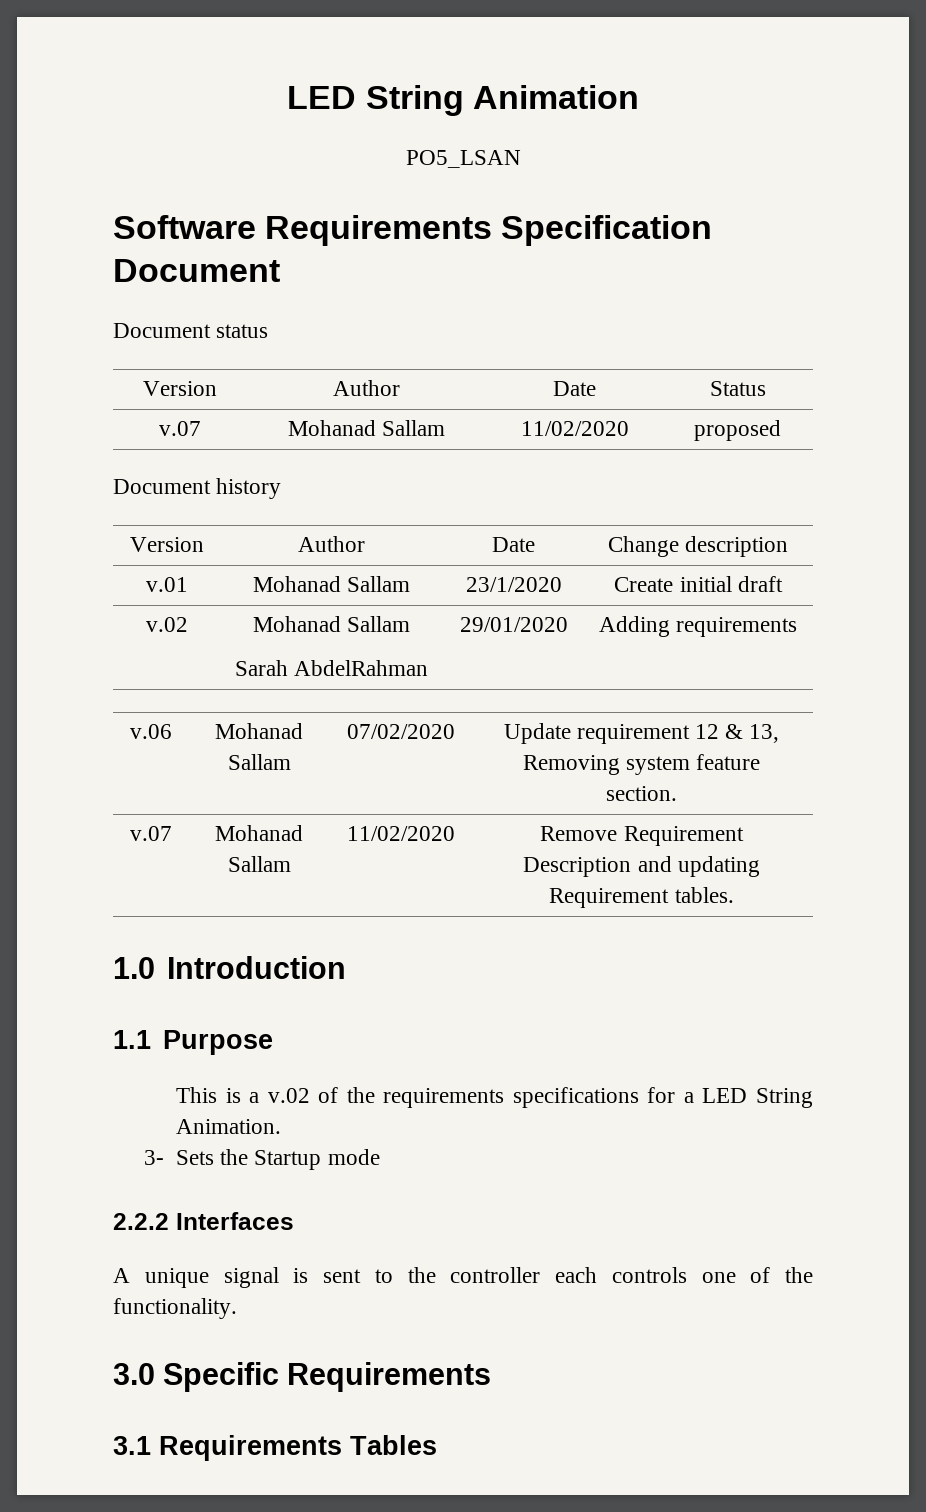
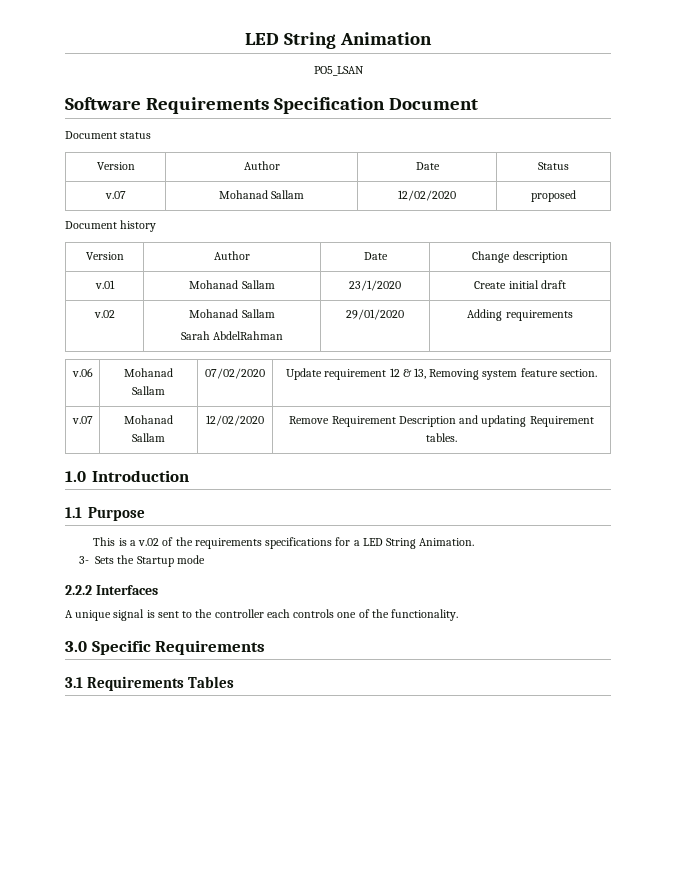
[520,421,629,436] 11/02/2020 -> [397,190,456,201] 12/02/2020
[346,826,455,841] 11/02/2020 -> [206,415,264,426] 12/02/2020

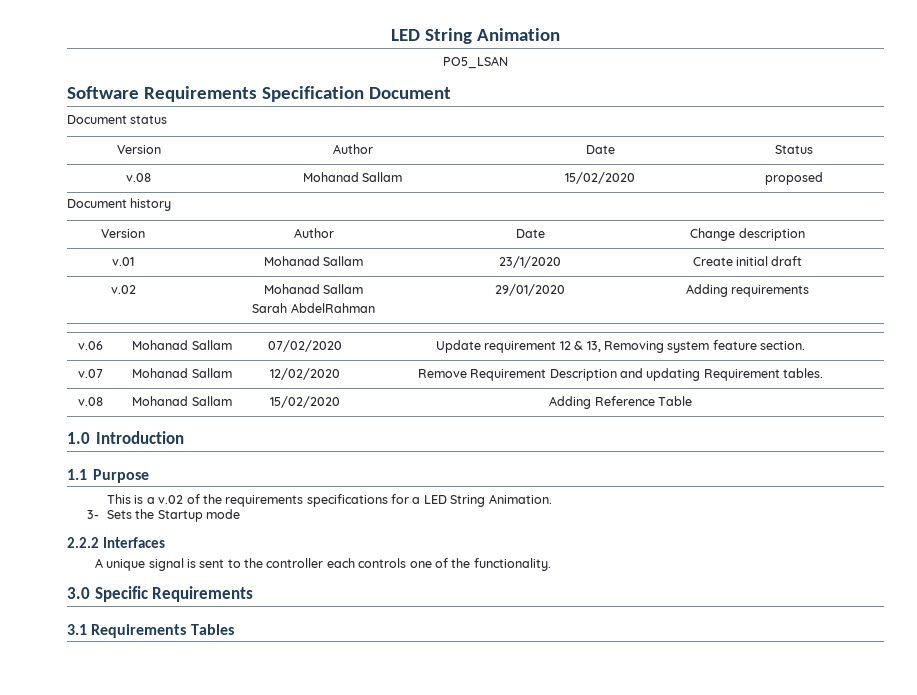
[104,191,126,199] [218,190,305,199] [397,190,456,201] v.07 | Mohanad Sallam | 12/02/2020 -> [126,173,151,182] [302,172,403,182] [565,172,635,184] v.08 | Mohanad Sallam | 15/02/2020
(457, 437) none -> [77,397,103,406] [132,396,232,406] [269,396,340,408] [549,396,692,409] // v.08 | Mohanad Sallam | 15/02/2020 | Adding Reference Table

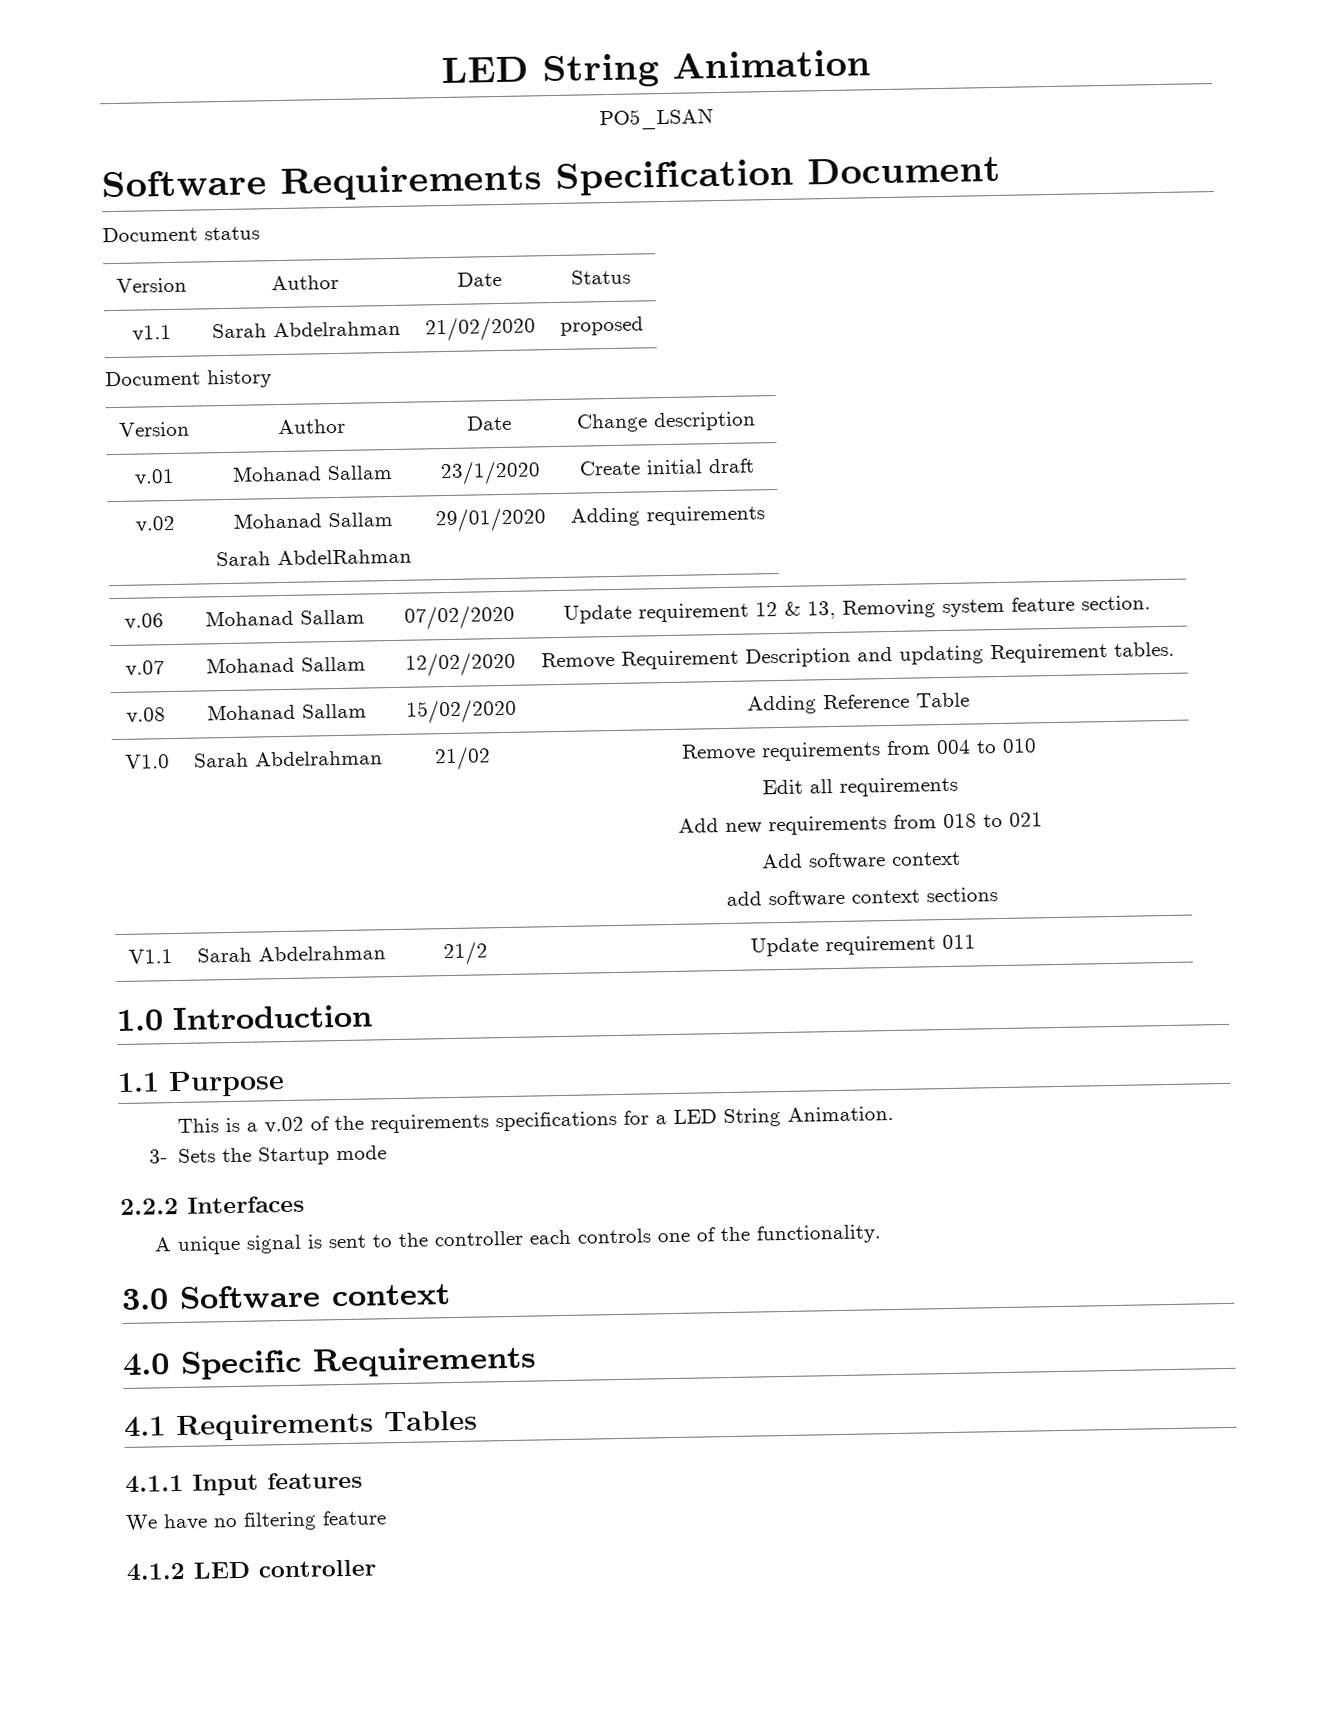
[126,173,151,182] [302,172,403,182] [565,172,635,184] v.08 | Mohanad Sallam | 15/02/2020 -> [132,324,172,342] [211,320,401,339] [425,316,536,342] v1.1 | Sarah Abdelrahman | 21/02/2020
(692, 401) none -> [124,754,170,769] [193,750,383,768] [433,746,491,771] [681,738,1037,762] [761,776,958,797] [678,812,1043,836] [761,851,961,870] [725,887,998,908] [127,949,173,964] [196,945,386,963] [443,941,488,966] [749,934,976,957] // V1.0 | Sarah Abdelrahman | 21/02 | Remove requirements from 004 to 010 // Edit all requirements // Add new requirements from 018 to 021 // Add software context // add software context sections // V1.1 | Sarah Abdelrahman | 21/2 | Update requirement 011
(90, 593) none -> [179,1284,451,1310] [122,1353,170,1377] Software context // 4.0
[67,624,87,635] 3.1 -> [124,1416,166,1437] 4.1
(234, 629) none -> [125,1471,363,1496] [125,1510,387,1531] [126,1559,376,1581] // 4.1.1 Input features // We have no filtering feature // 4.1.2 LED controller

